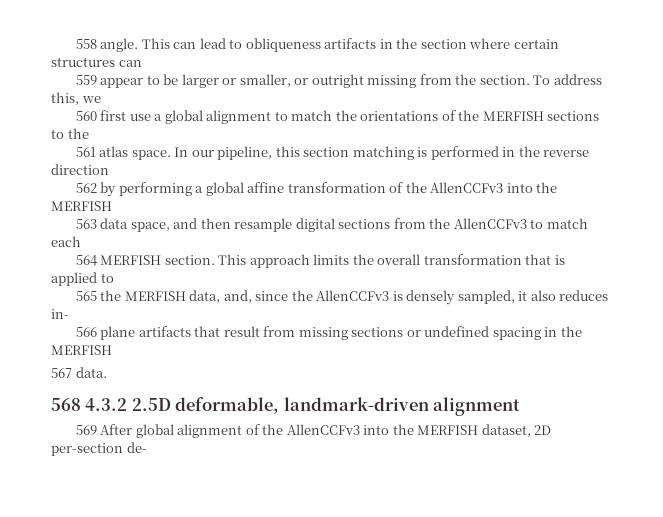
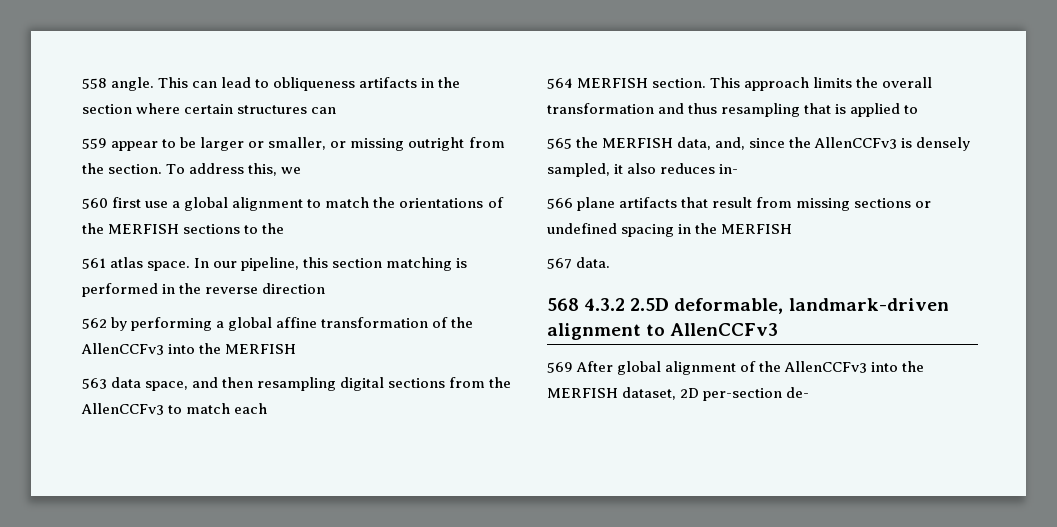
[311,74,417,88] outright missing -> [350,137,465,151] missing outright
[234,218,293,232] resample -> [257,377,337,391] resampling
(522, 259) none -> [658,103,801,117] and thus resampling
(521, 406) none -> [646,323,779,336] to AllenCCFv3

